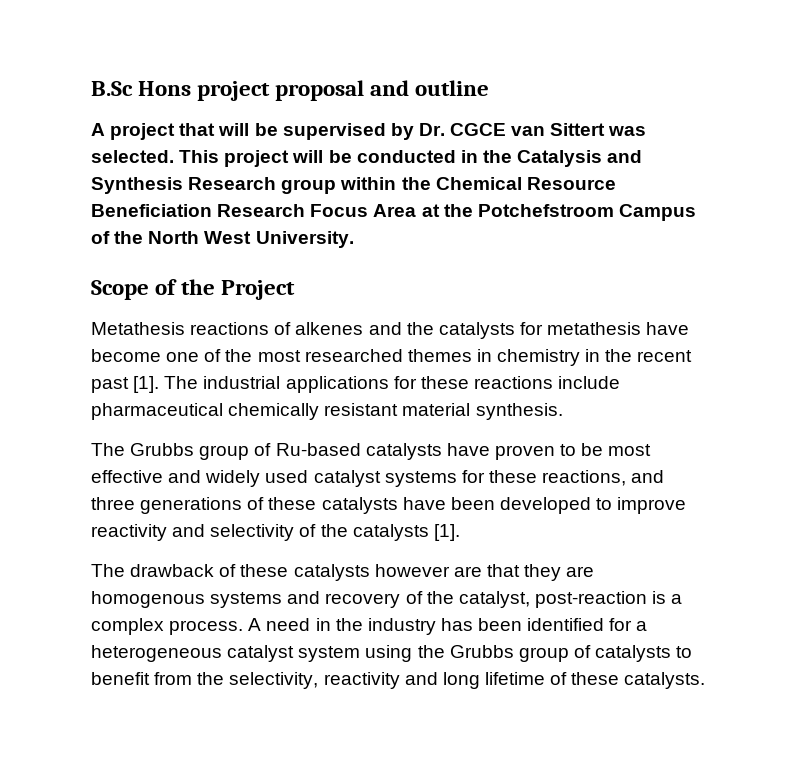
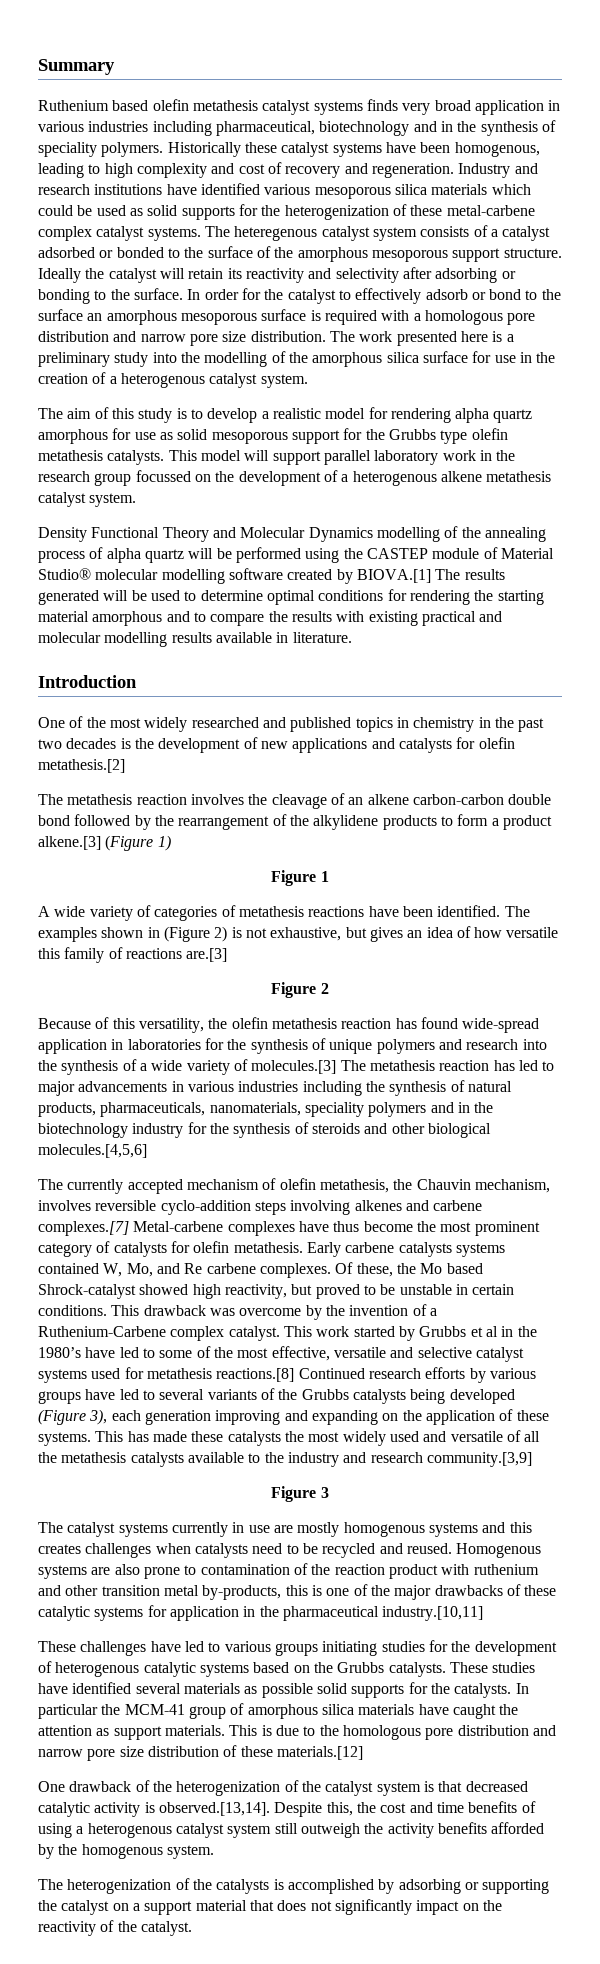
[91,80,490,101] [91,123,647,140] [91,150,643,167] [91,177,616,194] [91,204,696,221] [91,231,354,248] [91,279,296,300] [91,322,690,339] [91,349,693,366] [91,376,621,393] [91,403,563,420] [91,443,652,460] [91,470,665,487] [91,497,687,514] [91,524,460,541] [91,564,595,581] [91,591,683,608] [91,618,648,635] [91,645,693,662] [91,672,706,689] B.Sc Hons project proposal and outline // A project that will be supervised by Dr. CGCE van Sittert was selected. This project will be conducted in the Catalysis and Synthesis Research group within the Chemical Resource Beneficiation Research Focus Area at the Potchefstroom Campus of the North West University. // Scope of the Project // Metathesis reactions of alkenes and the catalysts for metathesis have become one of the most researched themes in chemistry in the recent past [1]. The industrial applications for these reactions include pharmaceutical chemically resistant material synthesis. // The Grubbs group of Ru-based catalysts have proven to be most effective and widely used catalyst systems for these reactions, and three generations of these catalysts have been developed to improve reactivity and selectivity of the catalysts [1]. // The drawback of these catalysts however are that they are homogenous systems and recovery of the catalyst, post-reaction is a complex process. A need in the industry has been identified for a heterogeneous catalyst system using the Grubbs group of catalysts to benefit from the selectivity, reactivity and long lifetime of these catalysts. -> [38,59,115,75] [38,99,561,115] [38,120,556,136] [38,142,540,157] [38,162,538,178] [38,183,531,199] [38,204,535,220] [38,225,551,241] [38,246,562,262] [38,267,516,283] [38,288,561,304] [38,309,536,325] [38,331,514,346] [38,351,556,367] [38,372,308,388] [38,407,533,423] [38,428,508,444] [38,450,516,465] [38,470,552,486] [38,492,137,507] [38,526,546,542] [38,547,554,563] [38,568,505,584] [38,589,544,605] [38,611,503,626] [38,632,352,647] [38,675,137,688] [38,716,545,732] [38,737,515,753] [38,759,125,773] [38,793,552,809] [38,814,552,830] [38,835,171,851] [271,870,329,886] [38,905,530,921] [38,926,559,942] [38,947,228,963] [271,982,329,998] [38,1017,540,1033] [38,1038,547,1054] [38,1059,555,1075] [38,1080,512,1096] [38,1102,494,1117] [38,1122,491,1138] [38,1144,147,1158] [38,1178,550,1194] [38,1200,483,1215] [38,1221,540,1236] [38,1241,505,1257] [38,1262,483,1278] [38,1284,515,1299] [38,1304,437,1320] [38,1326,537,1341] [38,1346,524,1362] [38,1367,536,1383] [38,1388,515,1404] [38,1409,549,1425] [38,1430,541,1446] [38,1452,532,1467] [271,1486,329,1502] [38,1522,532,1537] [38,1543,542,1558] [38,1563,539,1579] [38,1584,557,1600] [38,1605,484,1621] [38,1640,557,1656] [38,1661,536,1677] [38,1682,529,1698] [38,1703,519,1719] [38,1725,556,1740] [38,1745,363,1761] [38,1780,528,1796] [38,1801,536,1817] [38,1822,545,1838] [38,1844,214,1859] [38,1878,550,1894] [38,1899,502,1915] [38,1920,192,1936] Summary // Ruthenium based olefin metathesis catalyst systems finds very broad application in various industries including pharmaceutical, biotechnology and in the synthesis of speciality polymers. Historically these catalyst systems have been homogenous, leading to high complexity and cost of recovery and regeneration. Industry and research institutions have identified various mesoporous silica materials which could be used as solid supports for the heterogenization of these metal-carbene complex catalyst systems. The heteregenous catalyst system consists of a catalyst adsorbed or bonded to the surface of the amorphous mesoporous support structure. Ideally the catalyst will retain its reactivity and selectivity after adsorbing or bonding to the surface. In order for the catalyst to effectively adsorb or bond to the surface an amorphous mesoporous surface is required with a homologous pore distribution and narrow pore size distribution. The work presented here is a preliminary study into the modelling of the amorphous silica surface for use in the creation of a heterogenous catalyst system. // The aim of this study is to develop a realistic model for rendering alpha quartz amorphous for use as solid mesoporous support for the Grubbs type olefin metathesis catalysts. This model will support parallel laboratory work in the research group focussed on the development of a heterogenous alkene metathesis catalyst system. // Density Functional Theory and Molecular Dynamics modelling of the annealing process of alpha quartz will be performed using the CASTEP module of Material Studio® molecular modelling software created by BIOVA.[1] The results generated will be used to determine optimal conditions for rendering the starting material amorphous and to compare the results with existing practical and molecular modelling results available in literature. // Introduction // One of the most widely researched and published topics in chemistry in the past two decades is the development of new applications and catalysts for olefin metathesis.[2] // The metathesis reaction involves the cleavage of an alkene carbon-carbon double bond followed by the rearrangement of the alkylidene products to form a product alkene.[3] (Figure 1) // Figure 1 // A wide variety of categories of metathesis reactions have been identified. The examples shown in (Figure 2) is not exhaustive, but gives an idea of how versatile this family of reactions are.[3] // Figure 2 // Because of this versatility, the olefin metathesis reaction has found wide-spread application in laboratories for the synthesis of unique polymers and research into the synthesis of a wide variety of molecules.[3] The metathesis reaction has led to major advancements in various industries including the synthesis of natural products, pharmaceuticals, nanomaterials, speciality polymers and in the biotechnology industry for the synthesis of steroids and other biological molecules.[4,5,6] // The currently accepted mechanism of olefin metathesis, the Chauvin mechanism, involves reversible cyclo-addition steps involving alkenes and carbene complexes.[7] Metal-carbene complexes have thus become the most prominent category of catalysts for olefin metathesis. Early carbene catalysts systems contained W, Mo, and Re carbene complexes. Of these, the Mo based Shrock-catalyst showed high reactivity, but proved to be unstable in certain conditions. This drawback was overcome by the invention of a Ruthenium-Carbene complex catalyst. This work started by Grubbs et al in the 1980’s have led to some of the most effective, versatile and selective catalyst systems used for metathesis reactions.[8] Continued research efforts by various groups have led to several variants of the Grubbs catalysts being developed (Figure 3), each generation improving and expanding on the application of these systems. This has made these catalysts the most widely used and versatile of all the metathesis catalysts available to the industry and research community.[3,9] // Figure 3 // The catalyst systems currently in use are mostly homogenous systems and this creates challenges when catalysts need to be recycled and reused. Homogenous systems are also prone to contamination of the reaction product with ruthenium and other transition metal by-products, this is one of the major drawbacks of these catalytic systems for application in the pharmaceutical industry.[10,11] // These challenges have led to various groups initiating studies for the development of heterogenous catalytic systems based on the Grubbs catalysts. These studies have identified several materials as possible solid supports for the catalysts. In particular the MCM-41 group of amorphous silica materials have caught the attention as support materials. This is due to the homologous pore distribution and narrow pore size distribution of these materials.[12] // One drawback of the heterogenization of the catalyst system is that decreased catalytic activity is observed.[13,14]. Despite this, the cost and time benefits of using a heterogenous catalyst system still outweigh the activity benefits afforded by the homogenous system. // The heterogenization of the catalysts is accomplished by adsorbing or supporting the catalyst on a support material that does not significantly impact on the reactivity of the catalyst.

